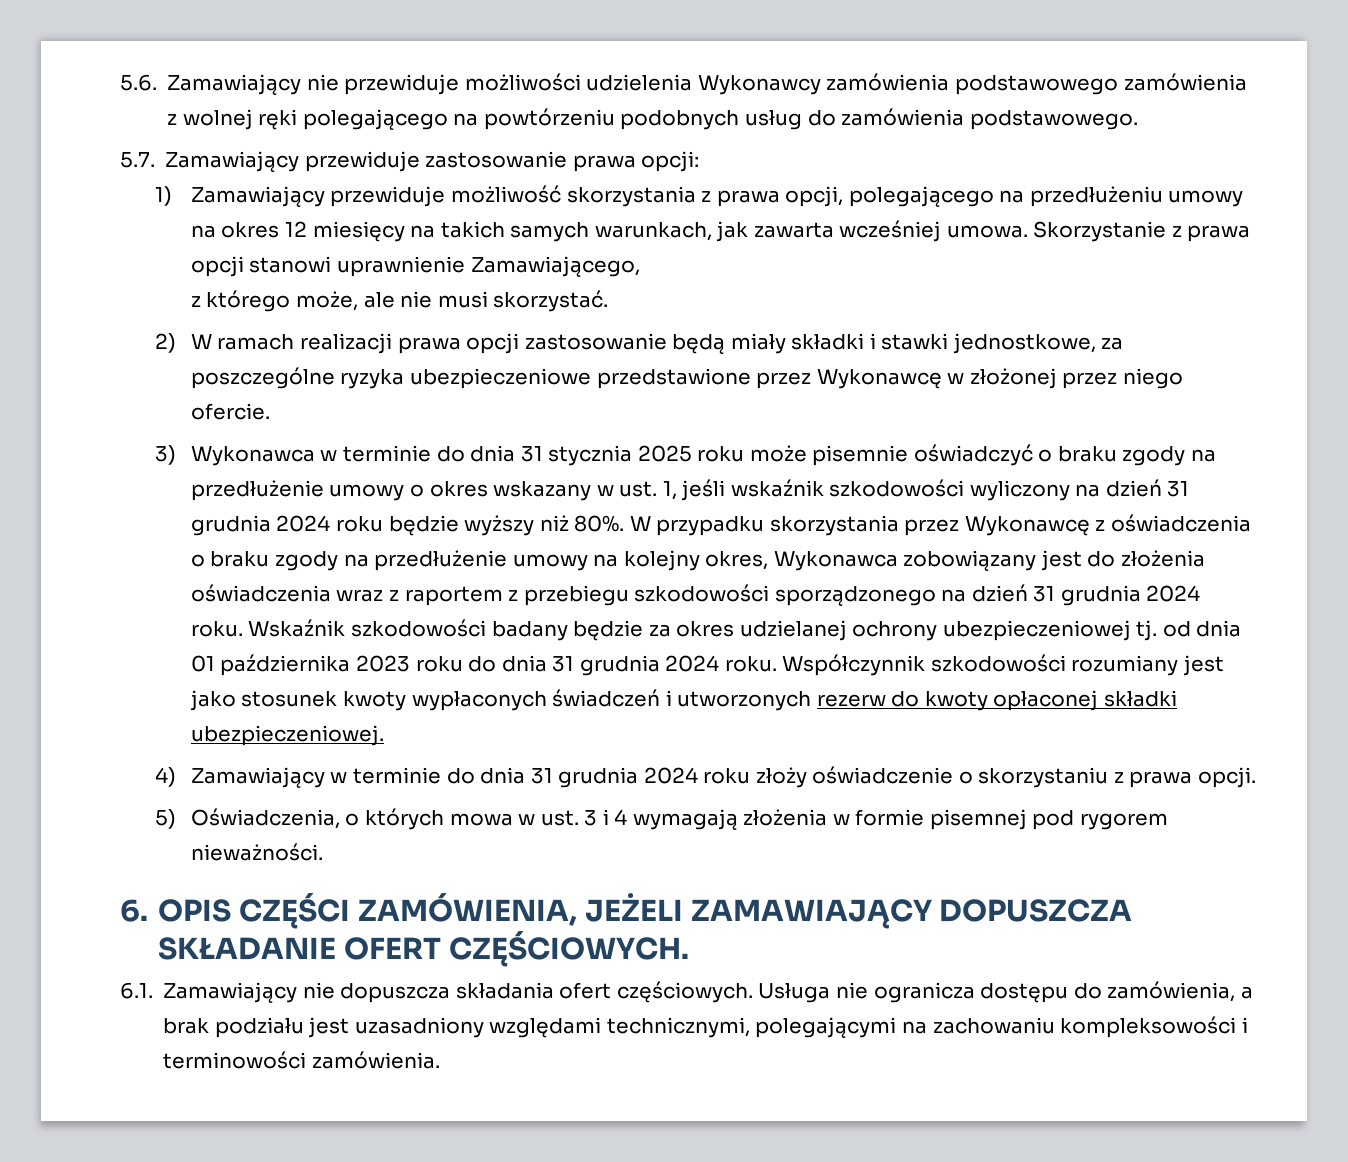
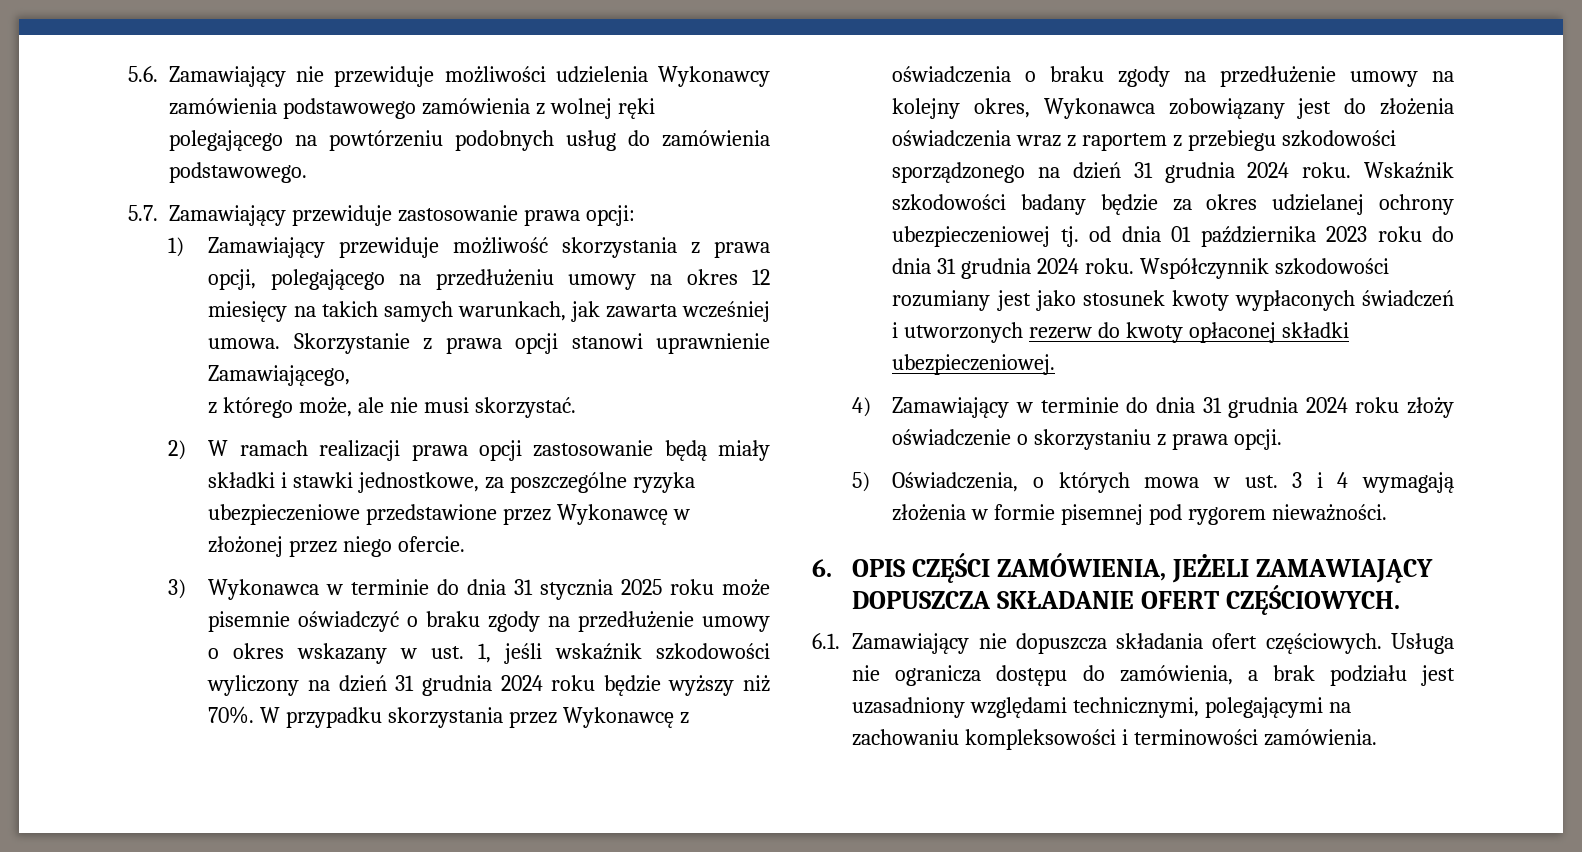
[574,515,625,532] 80%. -> [208,706,255,724] 70%.

